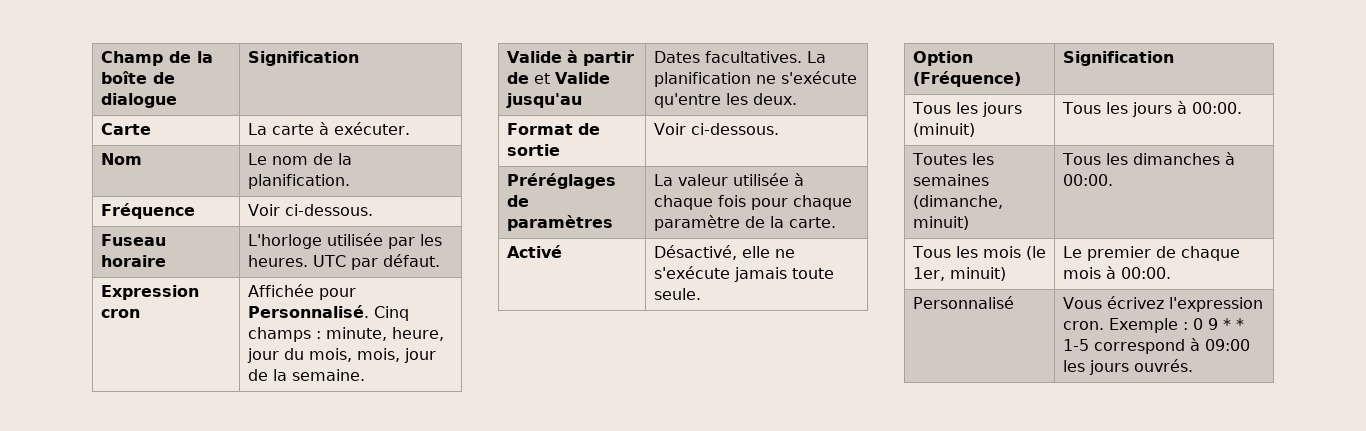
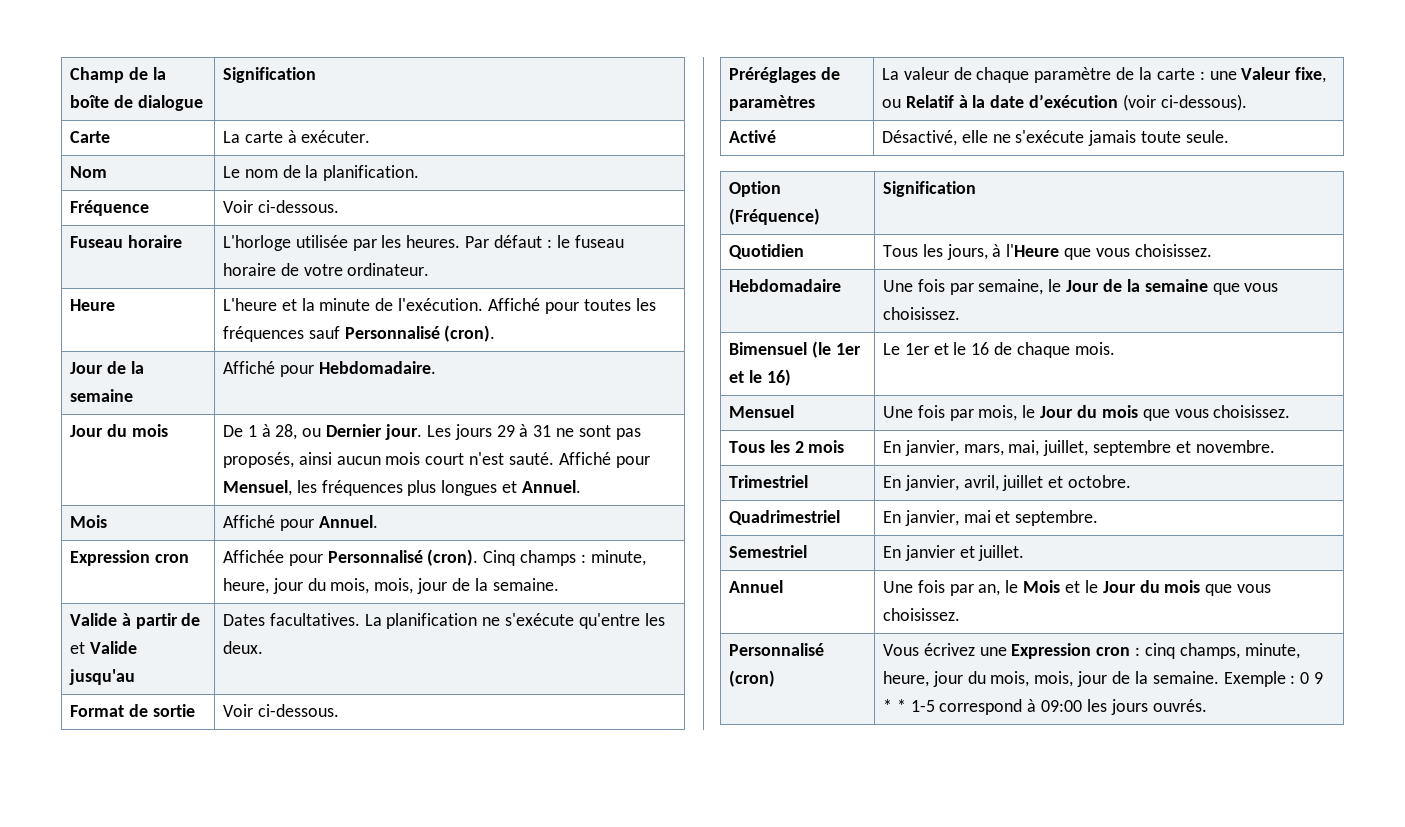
[312,254,440,270] UTC par défaut. -> [465,235,624,248] [222,263,430,276] [69,299,115,311] [222,298,656,314] [222,325,496,342] [69,361,144,374] [69,389,133,402] [222,361,436,377] [69,424,168,437] [222,424,641,440] [222,452,650,468] [222,480,582,496] [69,515,107,528] [222,515,378,531] Par défaut : le fuseau horaire de votre ordinateur. // Heure | L'heure et la minute de l'exécution. Affiché pour toutes les fréquences sauf Personnalisé (cron). // Jour de la semaine | Affiché pour Hebdomadaire. // Jour du mois | De 1 à 28, ou Dernier jour. Les jours 29 à 31 ne sont pas proposés, ainsi aucun mois court n'est sauté. Affiché pour Mensuel, les fréquences plus longues et Annuel. // Mois | Affiché pour Annuel.
[247,305,369,318] Personnalisé. -> [327,549,479,566] Personnalisé (cron).
[732,173,804,186] [653,195,852,210] [653,215,836,231] utilisée à chaque fois pour chaque paramètre de la carte. -> [953,67,1327,83] [881,94,1247,111] de chaque paramètre de la carte : une Valeur fixe, ou Relatif à la date d’exécution (voir ci-dessous).
[911,102,1022,117] [912,123,975,137] [1061,101,1242,117] [911,153,994,165] [912,174,989,186] [912,195,1003,209] [912,216,969,230] [1061,152,1235,165] [1062,174,1113,186] [911,246,1046,260] [912,267,1006,281] [1062,246,1240,261] [1062,266,1171,279] [912,296,1014,309] Tous les jours (minuit) | Tous les jours à 00:00. // Toutes les semaines (dimanche, minuit) | Tous les dimanches à 00:00. // Tous les mois (le 1er, minuit) | Le premier de chaque mois à 00:00. // Personnalisé -> [728,244,804,259] [882,244,1212,260] [728,279,841,292] [882,279,1279,295] [882,307,960,320] [728,341,861,358] [728,369,791,386] [882,342,1115,358] [728,405,794,418] [882,405,1291,421] [728,440,845,453] [882,440,1275,456] [728,475,808,488] [882,475,1132,491] [728,510,840,525] [882,510,1099,526] [728,545,807,558] [882,545,1025,561] [728,580,783,593] [882,580,1272,596] [882,608,960,621] [728,643,824,656] [728,670,775,687] Quotidien | Tous les jours, à l'Heure que vous choisissez. // Hebdomadaire | Une fois par semaine, le Jour de la semaine que vous choisissez. // Bimensuel (le 1er et le 16) | Le 1er et le 16 de chaque mois. // Mensuel | Une fois par mois, le Jour du mois que vous choisissez. // Tous les 2 mois | En janvier, mars, mai, juillet, septembre et novembre. // Trimestriel | En janvier, avril, juillet et octobre. // Quadrimestriel | En janvier, mai et septembre. // Semestriel | En janvier et juillet. // Annuel | Une fois par an, le Mois et le Jour du mois que vous choisissez. // Personnalisé (cron)
[1168,297,1263,312] [1062,321,1104,330] l'expression cron. -> [979,643,1300,659] [882,671,1219,687] une Expression cron : cinq champs, minute, heure, jour du mois, mois, jour de la semaine.

